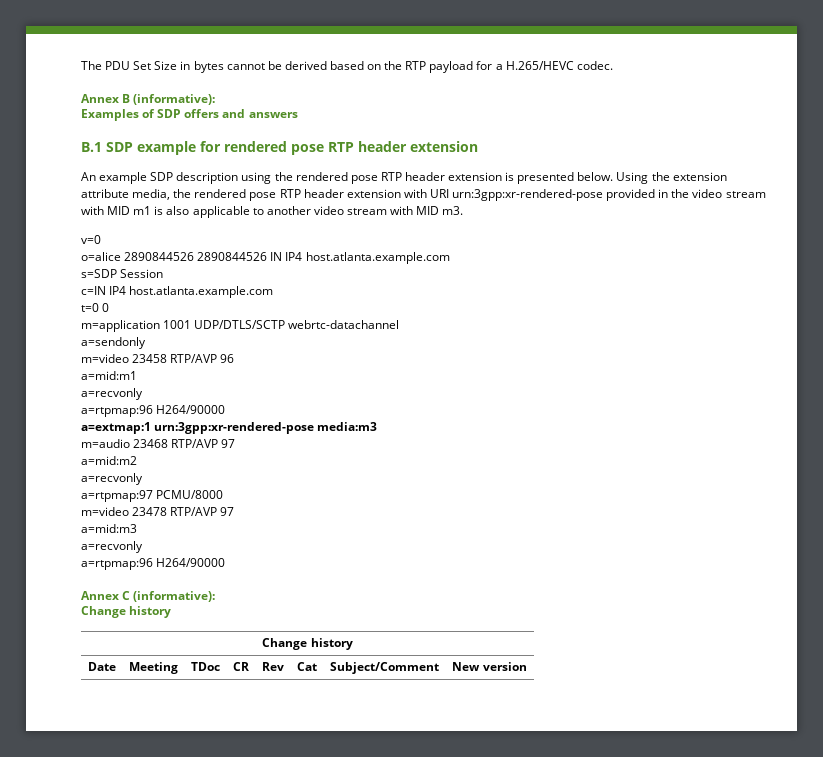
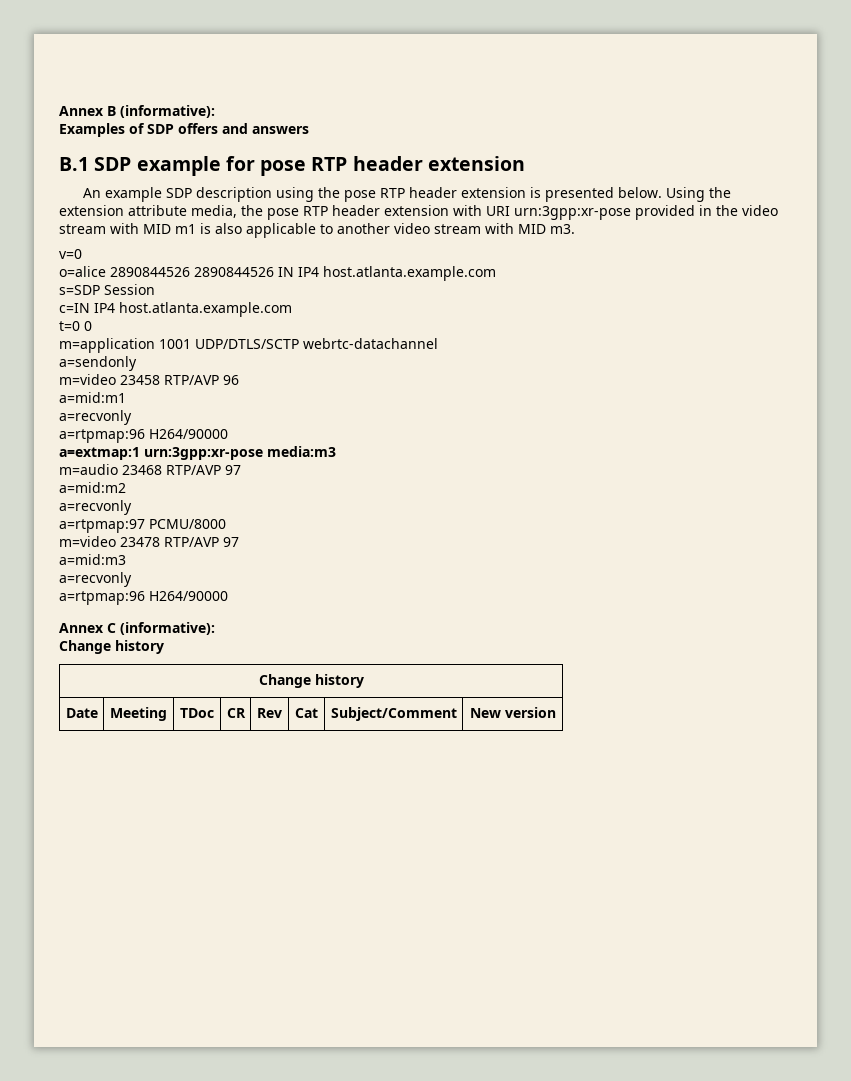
[81,61,613,73] The PDU Set Size in bytes cannot be derived based on the RTP payload for a H.265/HEVC codec. // -> (59, 111) none
[224,141,287,152] rendered -> (255, 163) none
[295,172,348,181] rendered -> (340, 192) none
[194,189,247,198] rendered -> (263, 210) none
[452,189,604,201] urn:3gpp:xr-rendered-pose -> [514,206,631,220] urn:3gpp:xr-pose
[154,422,315,434] urn:3gpp:xr-rendered-pose -> [144,447,263,460] urn:3gpp:xr-pose

